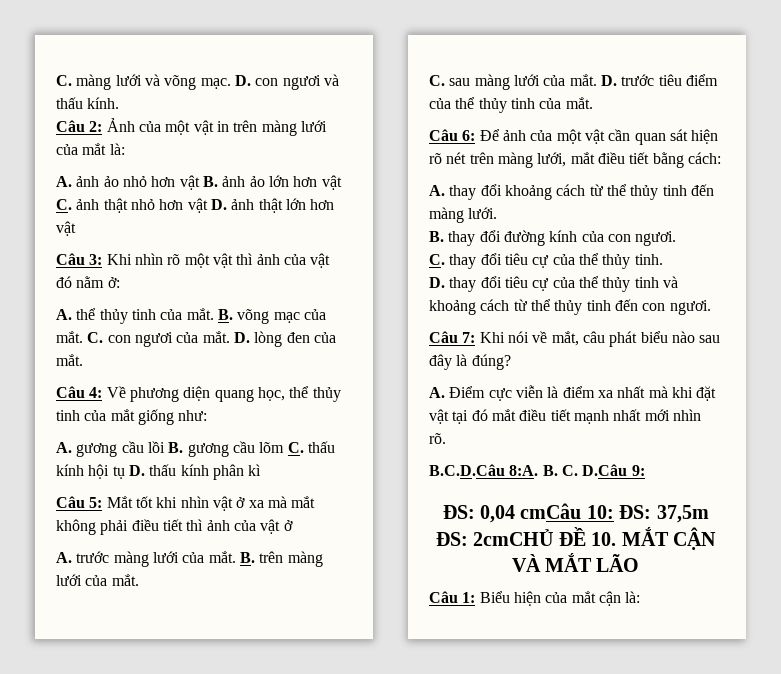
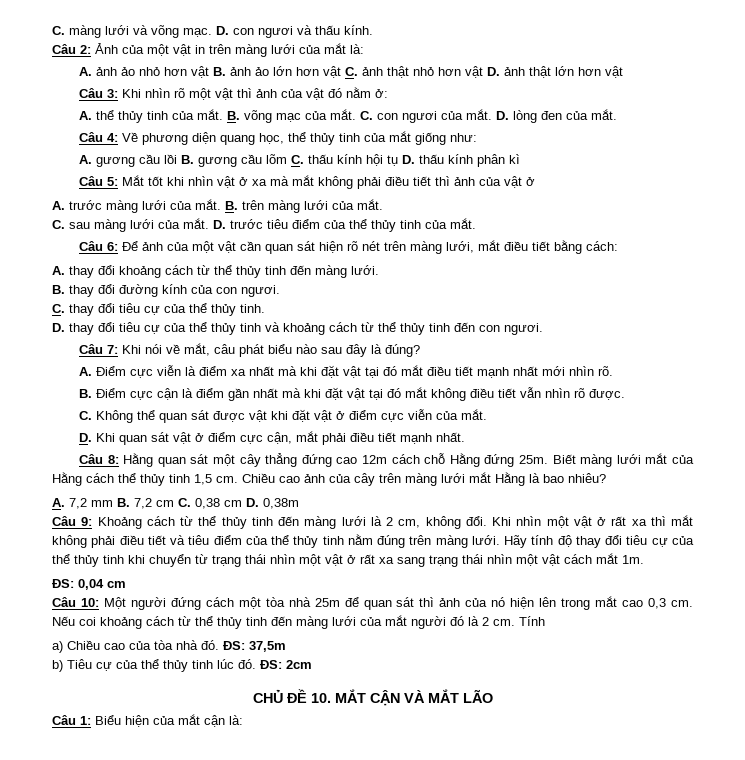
[429,464,645,476] [442,503,709,523] [436,529,554,546] B.C.D.Câu 8:A. B. C. D.Câu 9: // ĐS: 0,04 cmCâu 10: ĐS: 37,5m ĐS: 2cmCHỦ -> [78,387,625,401] [78,409,487,423] [78,431,465,445] [78,453,695,467] [52,472,606,486] [52,498,299,509] [52,515,693,529] [52,534,694,548] [52,553,644,567] [52,579,126,590] [52,596,693,610] [52,615,545,629] [52,640,286,653] [52,659,312,672] [252,689,283,703] B. Điểm cực cận là điểm gần nhất mà khi đặt vật tại đó mắt không điều tiết vẫn nhìn rõ được. // C. Không thể quan sát được vật khi đặt vật ở điểm cực viễn của mắt. // D. Khi quan sát vật ở điểm cực cận, mắt phải điều tiết mạnh nhất. // Câu 8: Hằng quan sát một cây thẳng đứng cao 12m cách chỗ Hằng đứng 25m. Biết màng lưới mắt của Hằng cách thể thủy tinh 1,5 cm. Chiều cao ảnh của cây trên màng lưới mắt Hằng là bao nhiêu? // A. 7,2 mm B. 7,2 cm C. 0,38 cm D. 0,38m // Câu 9: Khoảng cách từ thể thủy tinh đến màng lưới là 2 cm, không đổi. Khi nhìn một vật ở rất xa thì mắt không phải điều tiết và tiêu điểm của thể thủy tinh nằm đúng trên màng lưới. Hãy tính độ thay đổi tiêu cự của thể thủy tinh khi chuyển từ trạng thái nhìn một vật ở rất xa sang trạng thái nhìn một vật cách mắt 1m. // ĐS: 0,04 cm // Câu 10: Một người đứng cách một tòa nhà 25m để quan sát thì ảnh của nó hiện lên trong mắt cao 0,3 cm. Nếu coi khoảng cách từ thể thủy tinh đến màng lưới của mắt người đó là 2 cm. Tính // a) Chiều cao của tòa nhà đó. ĐS: 37,5m // b) Tiêu cự của thể thủy tinh lúc đó. ĐS: 2cm // CHỦ

